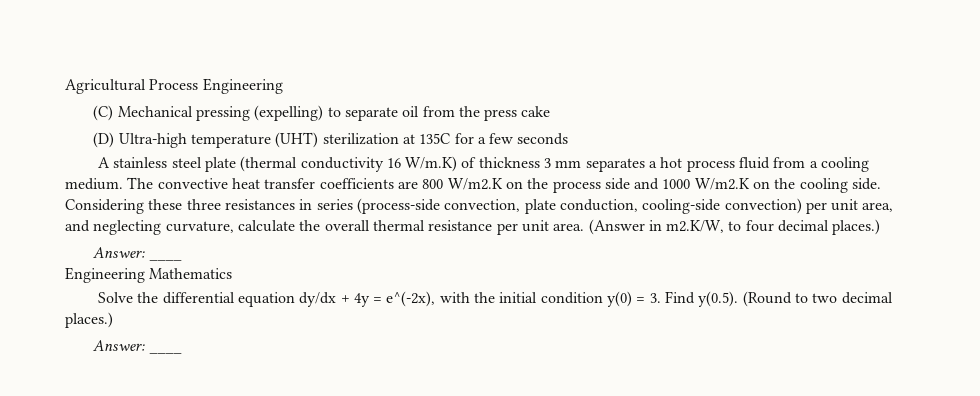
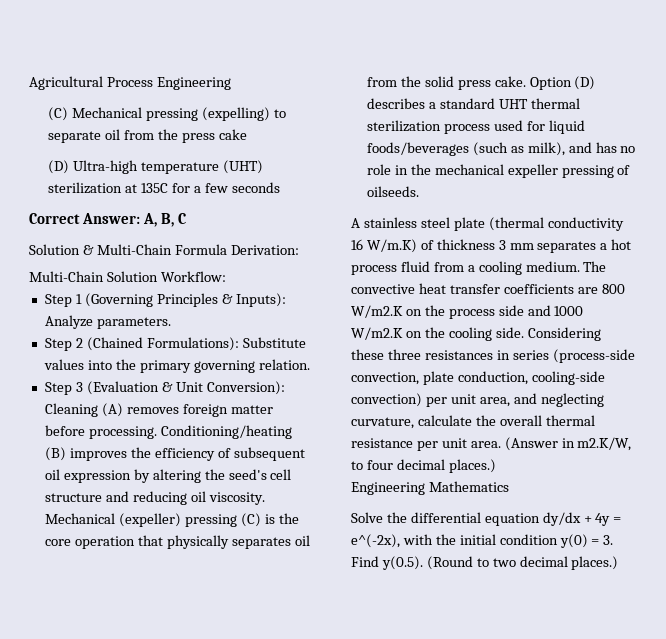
(569, 139) none -> [29,213,186,227] [29,244,299,255] [29,271,226,282] [44,293,286,307] [44,315,171,329] [44,337,306,351] [43,359,310,373] [44,381,285,395] [44,403,273,417] [44,425,292,439] [44,447,305,461] [44,469,292,483] [44,491,265,505] [44,513,299,527] [44,535,310,549] [366,76,596,90] [366,98,580,109] [366,120,585,134] [366,142,636,156] [366,164,631,178] [366,186,419,197] // Correct Answer: A, B, C // Solution & Multi-Chain Formula Derivation: // Multi-Chain Solution Workflow: // Step 1 (Governing Principles & Inputs): Analyze parameters. // Step 2 (Chained Formulations): Substitute values into the primary governing relation. // Step 3 (Evaluation & Unit Conversion): Cleaning (A) removes foreign matter before processing. Conditioning/heating (B) improves the efficiency of subsequent oil expression by altering the seed's cell structure and reducing oil viscosity. Mechanical (expeller) pressing (C) is the core operation that physically separates oil from the solid press cake. Option (D) describes a standard UHT thermal sterilization process used for liquid foods/beverages (such as milk), and has no role in the mechanical expeller pressing of oilseeds.
[93,247,146,258] [148,258,182,261] // Answer: ____ -> (496, 466) none
[93,340,146,351] [148,351,182,354] // Answer: ____ -> (619, 563) none

